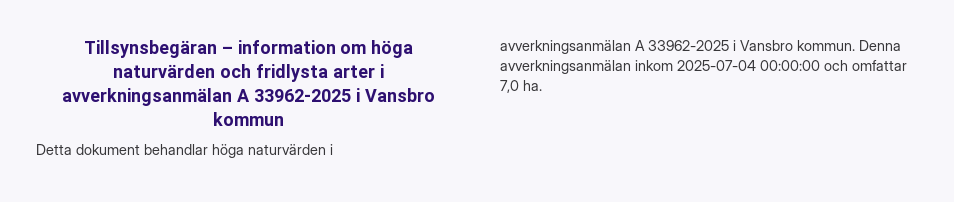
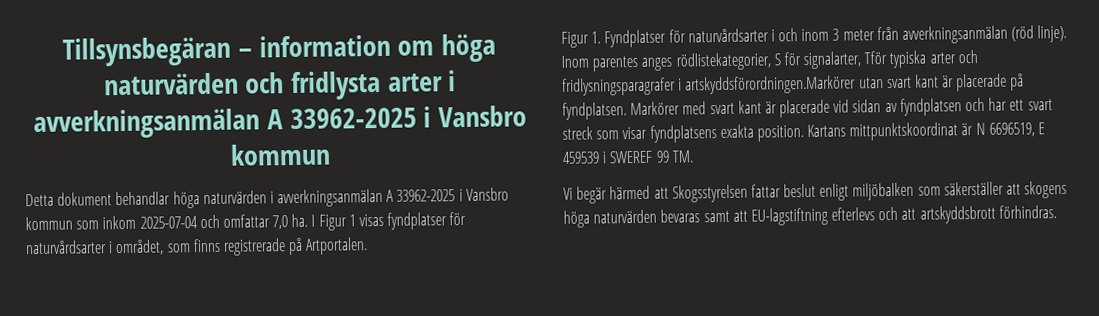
[797,40,901,51] [500,60,631,74] kommun. Denna avverkningsanmälan -> [25,216,100,231] kommun som
[760,60,820,71] 00:00:00 -> (198, 222) none
(542, 85) none -> [311,211,467,231] [25,237,369,256] [561,24,1068,48] [561,49,978,72] [562,73,1025,96] [562,97,1053,120] [562,122,1046,143] [562,150,694,164] [563,180,1068,204] [563,205,1057,228] I Figur 1 visas fyndplatser för naturvårdsarter i området, som finns registrerade på Artportalen. // Figur 1. Fyndplatser för naturvårdsarter i och inom 3 meter från avverkningsanmälan (röd linje). Inom parentes anges rödlistekategorier, S för signalarter, Tför typiska arter och fridlysningsparagrafer i artskyddsförordningen.Markörer utan svart kant är placerade på fyndplatsen. Markörer med svart kant är placerade vid sidan av fyndplatsen och har ett svart streck som visar fyndplatsens exakta position. Kartans mittpunktskoordinat är N 6696519, E 459539 i SWEREF 99 TM. // Vi begär härmed att Skogsstyrelsen fattar beslut enligt miljöbalken som säkerställer att skogens höga naturvärden bevaras samt att EU-lagstiftning efterlevs och att artskyddsbrott förhindras.

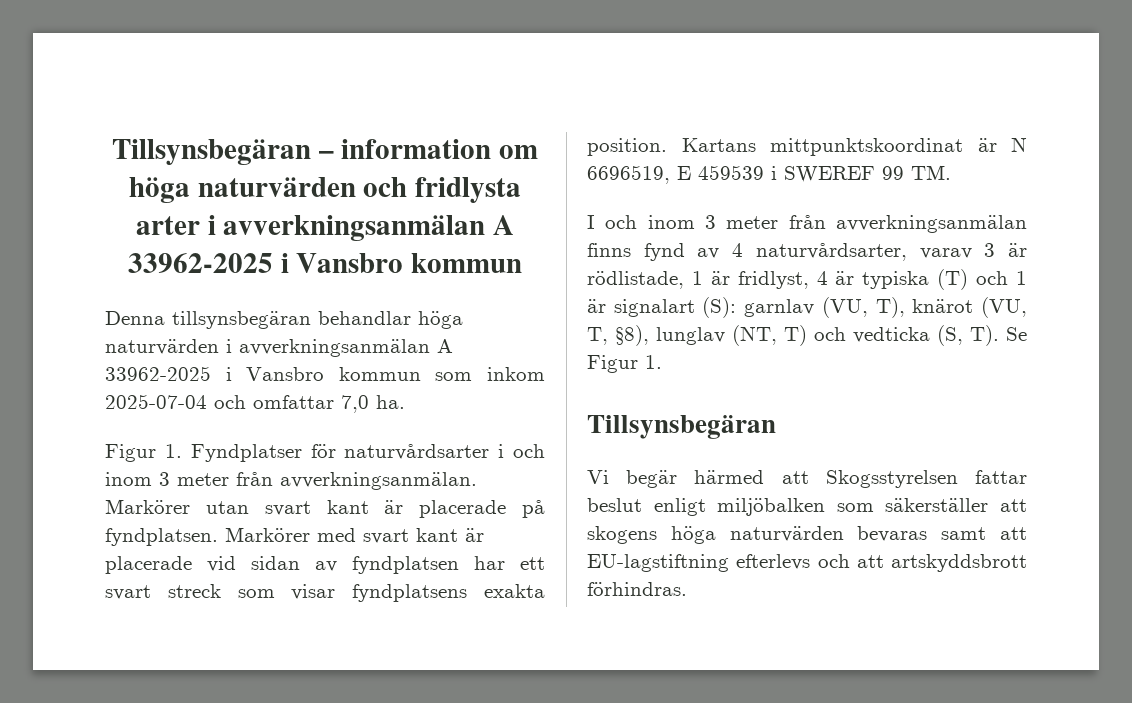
[25,192,113,207] Detta dokument -> [105,311,311,329] Denna tillsynsbegäran
[311,211,467,231] [25,237,369,256] I Figur 1 visas fyndplatser för naturvårdsarter i området, som finns registrerade på Artportalen. -> (405, 402) none
[902,24,1068,44] [561,49,978,72] [562,75,857,96] avverkningsanmälan (röd linje). Inom parentes anges rödlistekategorier, S för signalarter, Tför typiska arter och fridlysningsparagrafer i artskyddsförordningen.Markörer -> [280,472,477,490] [105,499,190,514] avverkningsanmälan. Markörer
[965,97,986,112] och -> (459, 565) none
(694, 156) none -> [587,215,1027,233] [587,243,1027,261] [587,269,1027,290] [587,297,1027,318] [587,325,1027,346] [587,355,662,373] [587,415,776,439] // I och inom 3 meter från avverkningsanmälan finns fynd av 4 naturvårdsarter, varav 3 är rödlistade, 1 är fridlyst, 4 är typiska (T) och 1 är signalart (S): garnlav (VU, T), knärot (VU, T, §8), lunglav (NT, T) och vedticka (S, T). Se Figur 1. // Tillsynsbegäran

